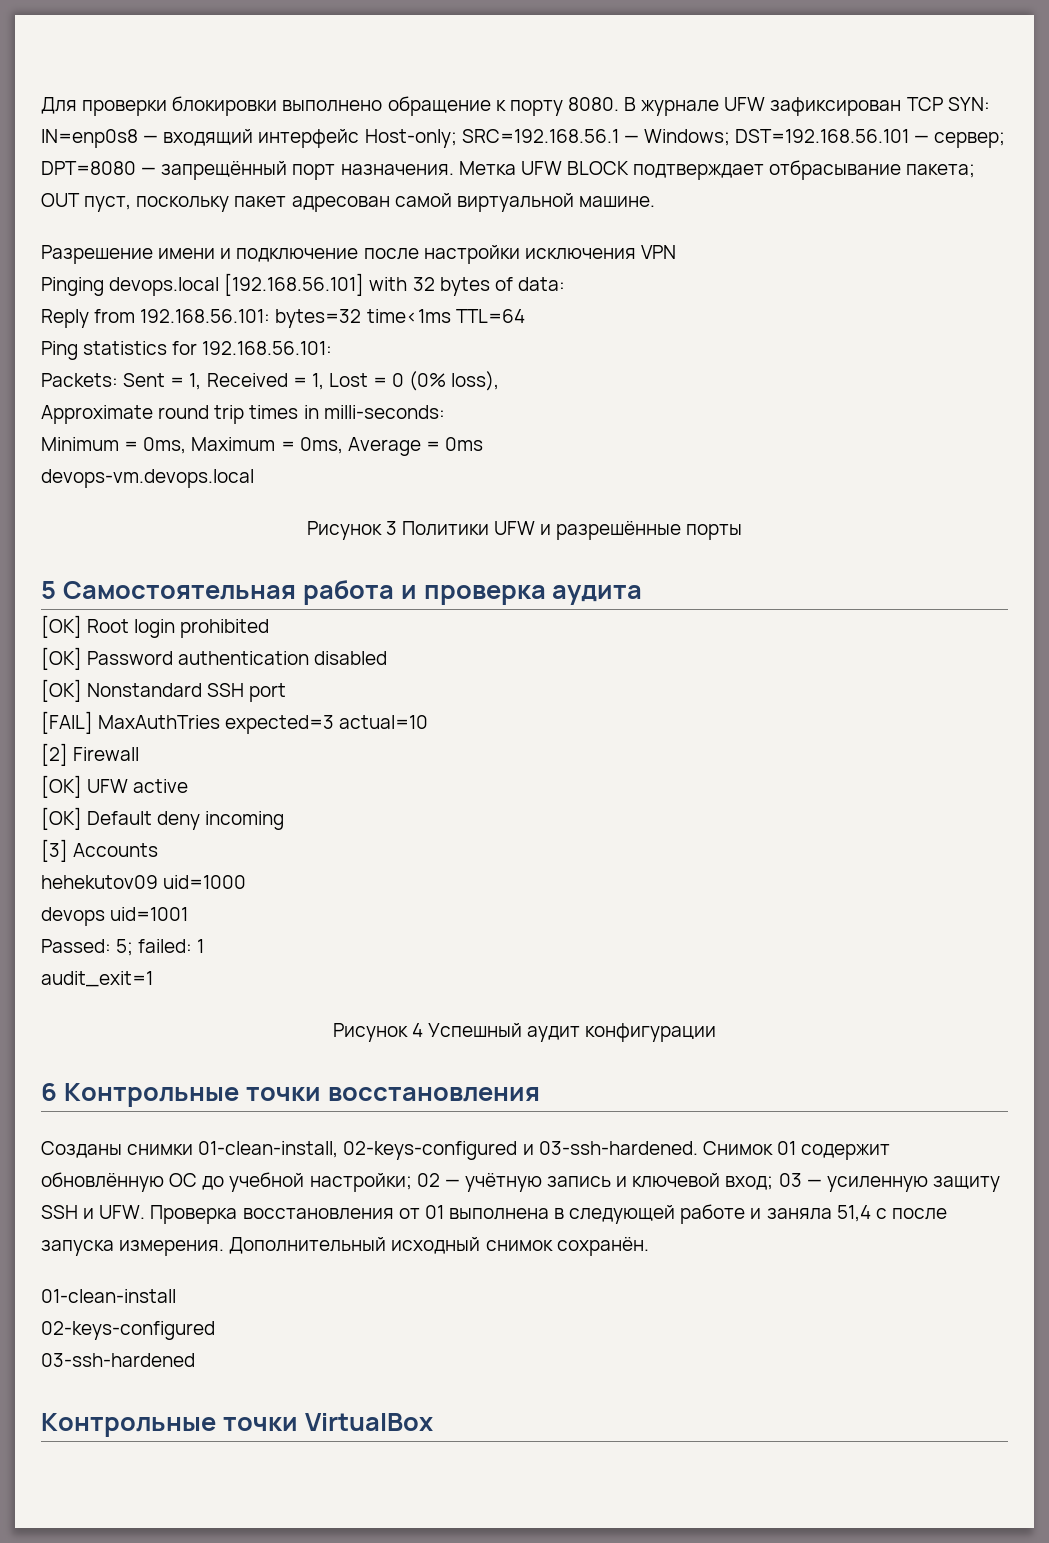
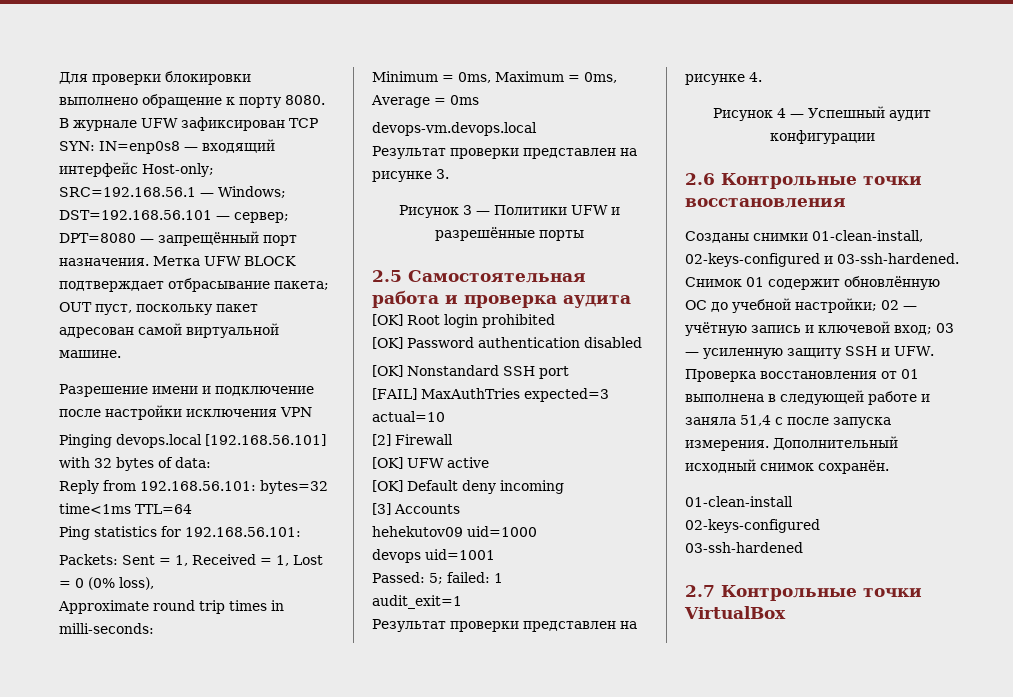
(254, 478) none -> [372,146,637,159] [372,169,449,182] // Результат проверки представлен на рисунке 3.
(397, 528) none -> [475,211,490,215] —
[41,581,56,599] 5 -> [372,270,402,282] 2.5
(153, 979) none -> [372,619,637,632] [685,72,762,85] // Результат проверки представлен на рисунке 4.
(423, 1030) none -> [790,114,804,118] —
[41,1083,57,1101] 6 -> [685,173,715,185] 2.6
(195, 1360) none -> [685,585,715,597] 2.7

